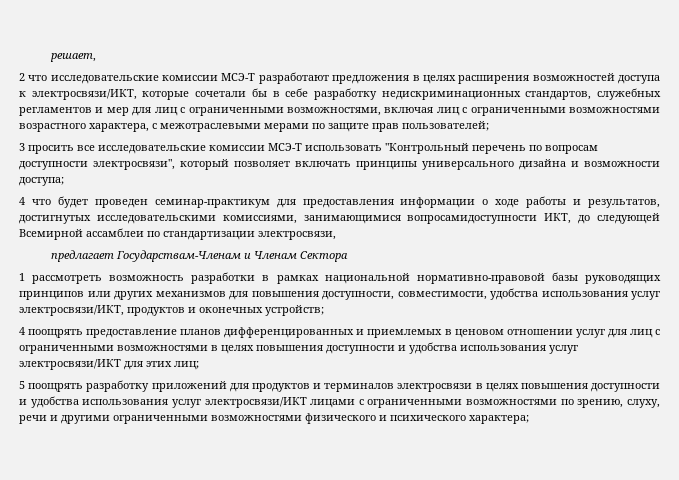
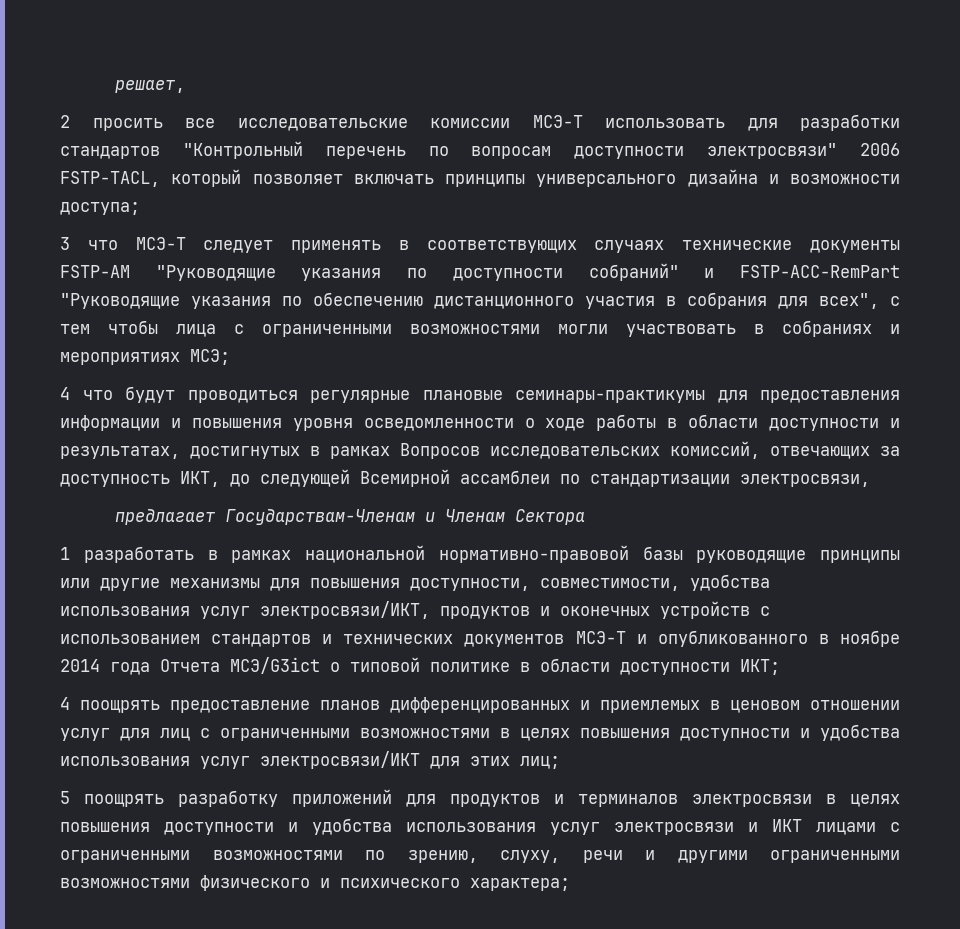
[28,72,661,84] [19,88,661,100] [19,107,661,116] [19,121,489,132] [19,143,25,151] что исследовательские комиссии МСЭ-Т разработают предложения в целях расширения возможностей доступа к электросвязи/ИКТ, которые сочетали бы в себе разработку недискриминационных стандартов, служебных регламентов и мер для лиц с ограниченными возможностями, включая лиц с ограниченными возможностями возрастного характера, с межотраслевыми мерами по защите прав пользователей; // 3 -> (70, 121) none
(382, 148) none -> [747,114,900,131] [60,146,160,159] для разработки стандартов
[93,159,175,170] электросвязи", -> [707,143,900,159] [60,171,160,187] электросвязи" 2006 FSTP-TACL,
[19,196,660,208] [19,215,538,224] 4 что будет проведен семинар-практикум для предоставления информации о ходе работы и результатов, достигнутых исследовательскими комиссиями, занимающимися вопросамидоступности -> [60,237,901,253] [60,263,900,281] [60,292,900,309] [60,320,900,337] [60,349,230,365] [60,386,900,403] [60,414,900,431] [60,441,900,459] [60,474,170,487] 3 что МСЭ-Т следует применять в соответствующих случаях технические документы FSTP-AM "Руководящие указания по доступности собраний" и FSTP-ACC-RemPart "Руководящие указания по обеспечению дистанционного участия в собрания для всех", с тем чтобы лица с ограниченными возможностями могли участвовать в собраниях и мероприятиях МСЭ; // 4 что будут проводиться регулярные плановые семинары-практикумы для предоставления информации и повышения уровня осведомленности о ходе работы в области доступности и результатах, достигнутых в рамках Вопросов исследовательских комиссий, отвечающих за доступность
[32,272,256,284] рассмотреть возможность разработки -> [83,546,194,563] разработать
[584,275,661,284] [19,291,226,300] руководящих принципов или других механизмов -> [696,550,900,563] [60,578,260,591] руководящие принципы или другие механизмы
[265,305,324,316] устройств; -> [660,601,770,619] [60,630,900,647] [60,657,780,675] устройств с использованием стандартов и технических документов МСЭ-Т и опубликованного в ноябре 2014 года Отчета МСЭ/G3ict о типовой политике в области доступности ИКТ;
[204,397,307,408] электросвязи/ИКТ -> [614,819,802,835] электросвязи и ИКТ

